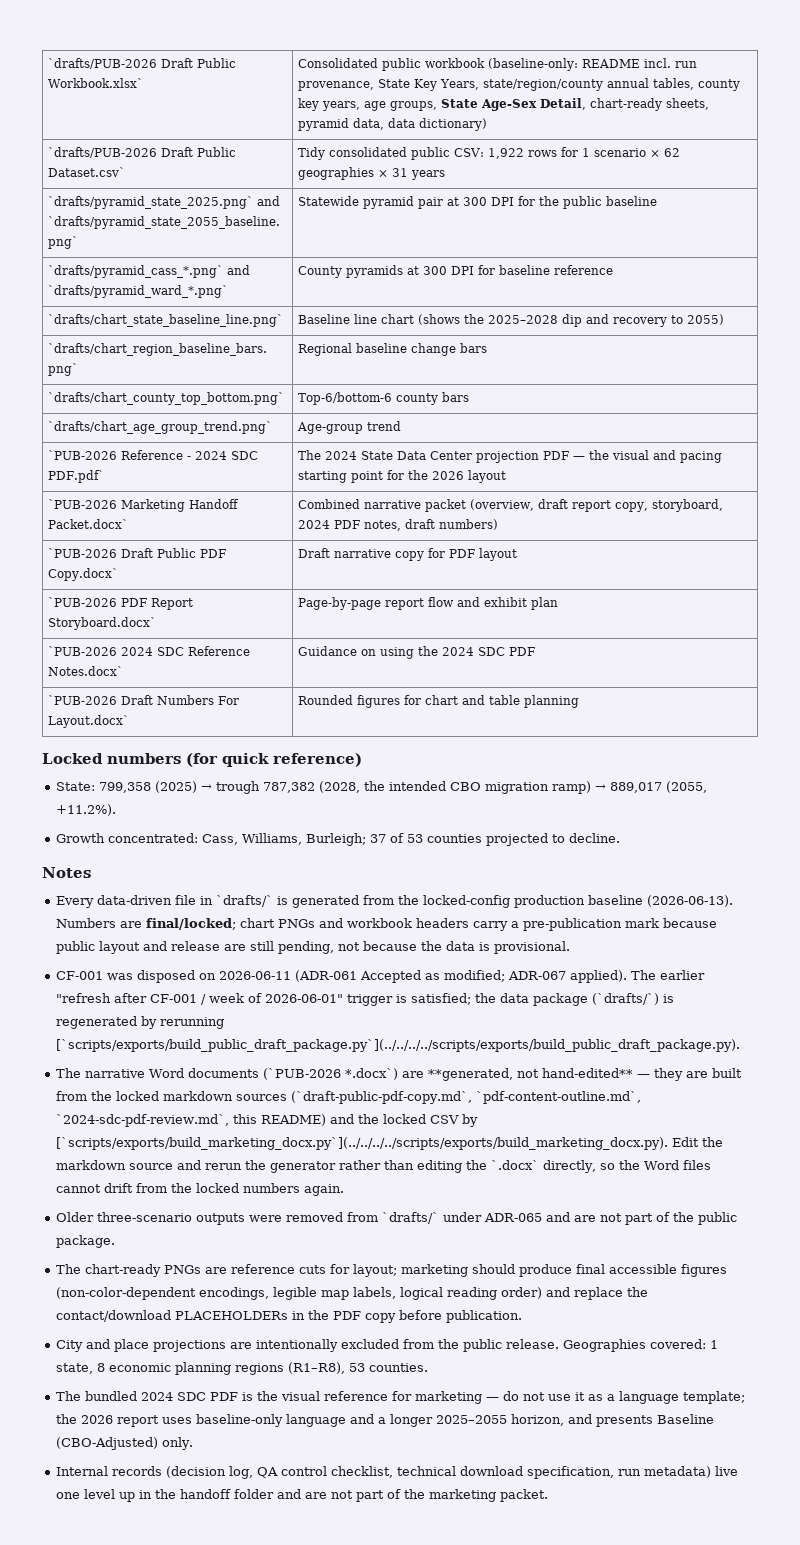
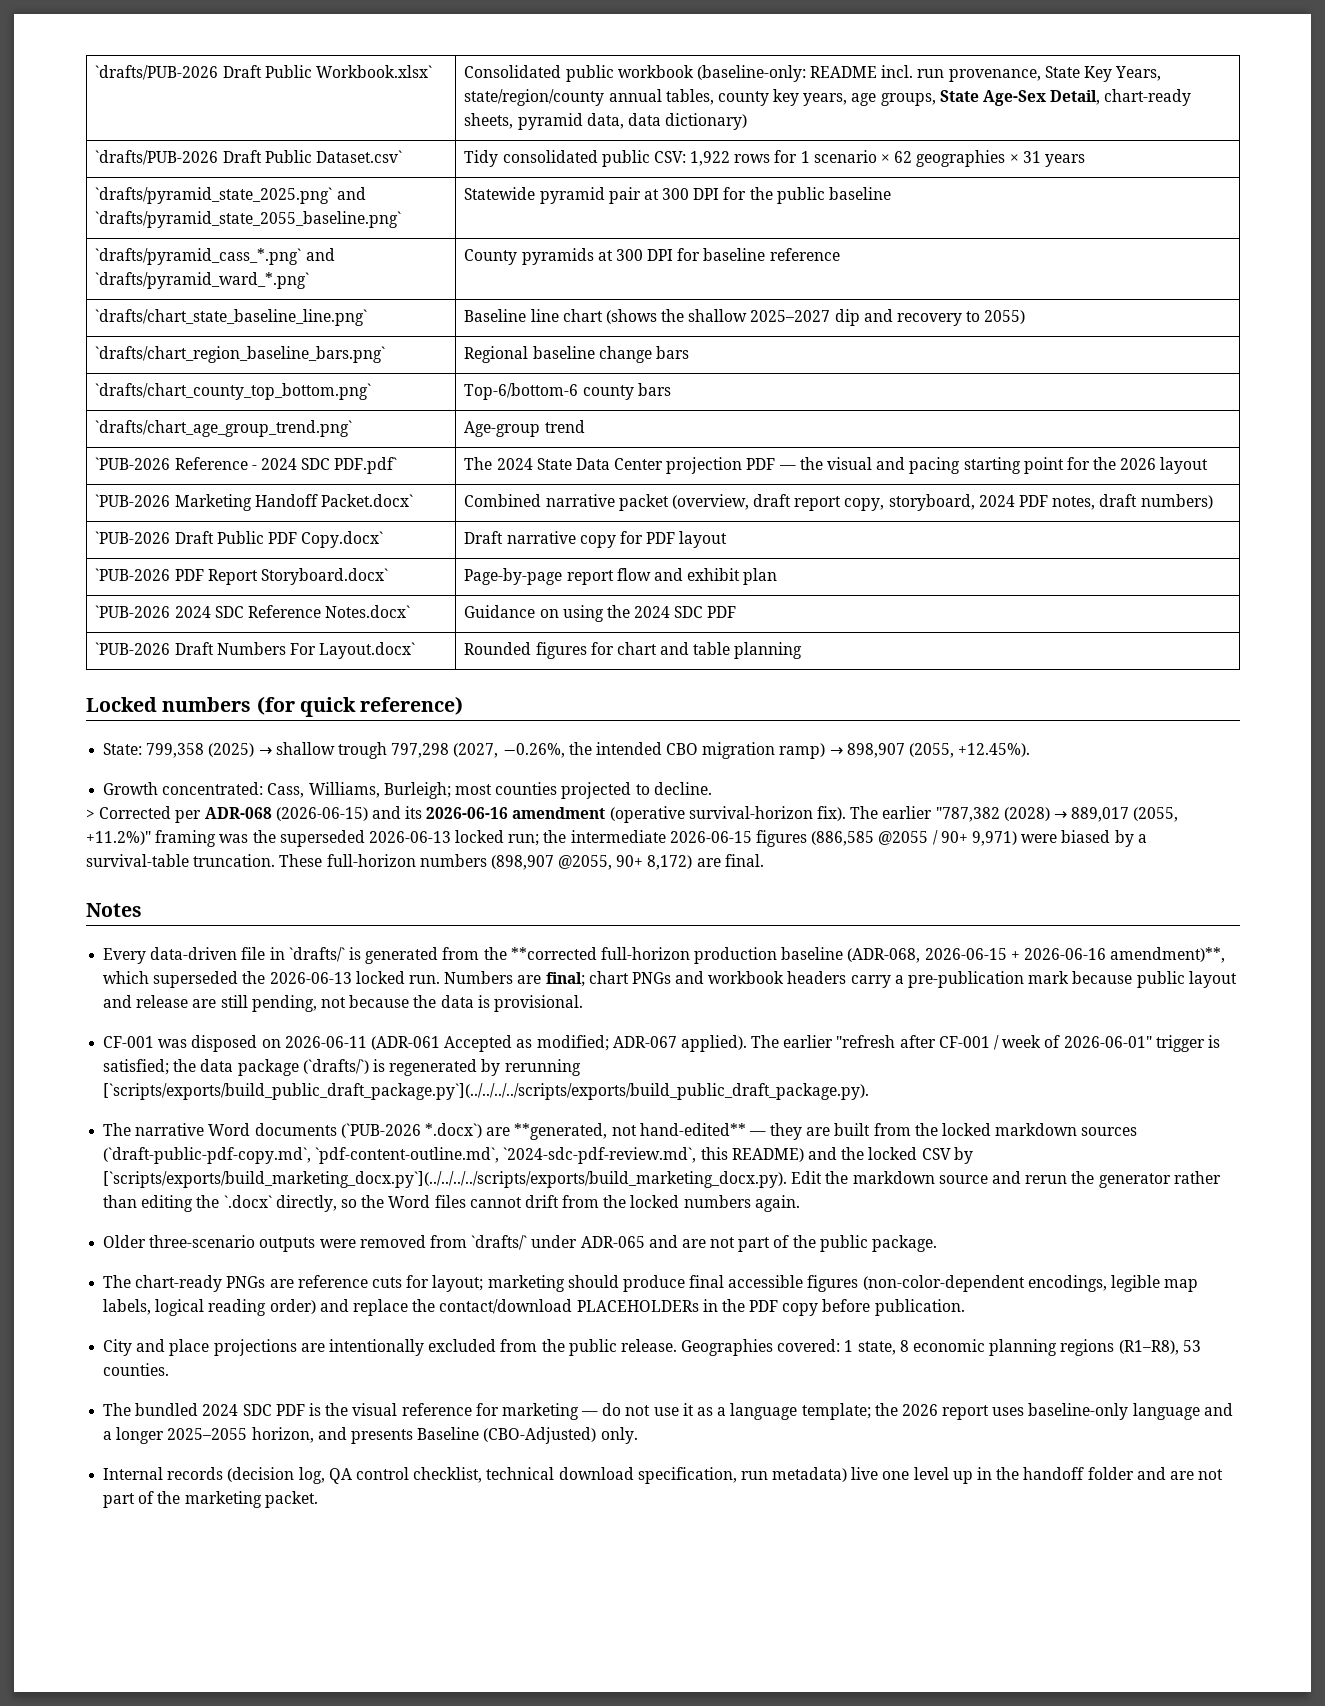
[487,315,558,324] 2025–2028 -> [688,309,831,322] shallow 2025–2027
[216,781,361,794] trough 787,382 (2028, -> [275,742,565,759] shallow trough 797,298 (2027, −0.26%,
[610,781,708,793] [56,804,117,816] 889,017 (2055, +11.2%). -> [846,743,1031,758] 898,907 (2055, +12.45%).
[370,833,424,843] 37 of 53 -> [454,784,492,795] most
(621, 838) none -> [86,806,1179,823] [86,830,1147,847] [86,854,764,870] // > Corrected per ADR-068 (2026-06-15) and its 2026-06-16 amendment (operative survival-horizon fix). The earlier "787,382 (2028) → 889,017 (2055, +11.2%)" framing was the superseded 2026-06-13 locked run; the intermediate 2026-06-15 figures (886,585 @2055 / 90+ 9,971) were biased by a survival-table truncation. These full-horizon numbers (898,907 @2055, 90+ 8,172) are final.
[423,895,734,908] locked-config production baseline (2026-06-13). -> [510,947,1226,964] [103,971,440,988] **corrected full-horizon production baseline (ADR-068, 2026-06-15 + 2026-06-16 amendment)**, which superseded the 2026-06-13 locked run.
[146,918,237,930] final/locked; -> [545,972,585,987] final;

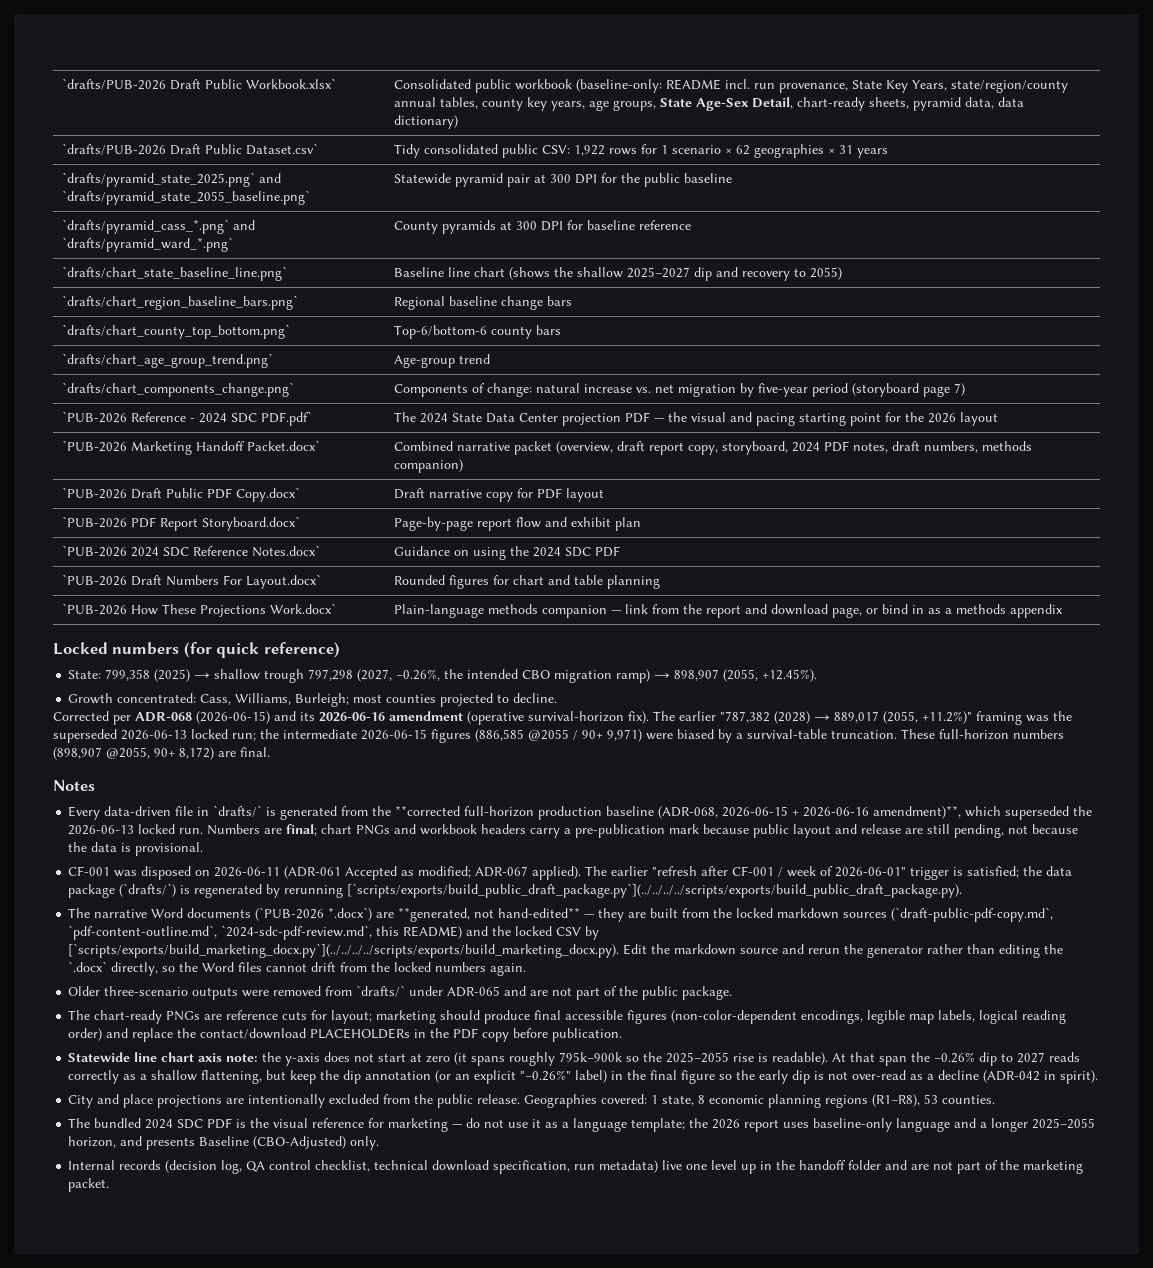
(585, 426) none -> [61,382,294,397] [393,383,965,397] // `drafts/chart_components_change.png` | Components of change: natural increase vs. net migration by five-year period (storyboard page 7)
[1140,494,1213,509] numbers) -> [923,441,1032,453] [393,459,463,473] numbers, methods companion)
(803, 650) none -> [61,603,336,617] [393,604,1063,618] // `PUB-2026 How These Projections Work.docx` | Plain-language methods companion — link from the report and download page, or bind in as a methods appendix
[86,809,95,819] > -> (558, 698) none
(965, 1307) none -> [68,1052,1081,1066] [68,1070,1099,1084] // Statewide line chart axis note: the y-axis does not start at zero (it spans roughly 795k–900k so the 2025–2055 rise is readable). At that span the −0.26% dip to 2027 reads correctly as a shallow flattening, but keep the dip annotation (or an explicit "−0.26%" label) in the final figure so the early dip is not over-read as a decline (ADR-042 in spirit).

